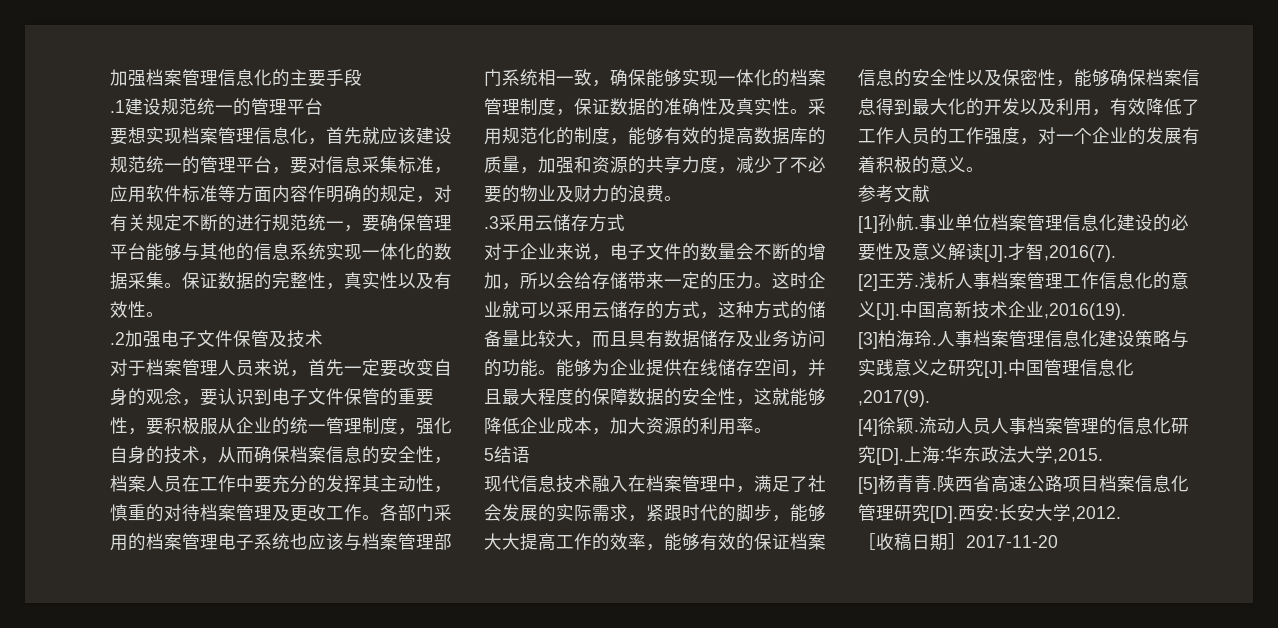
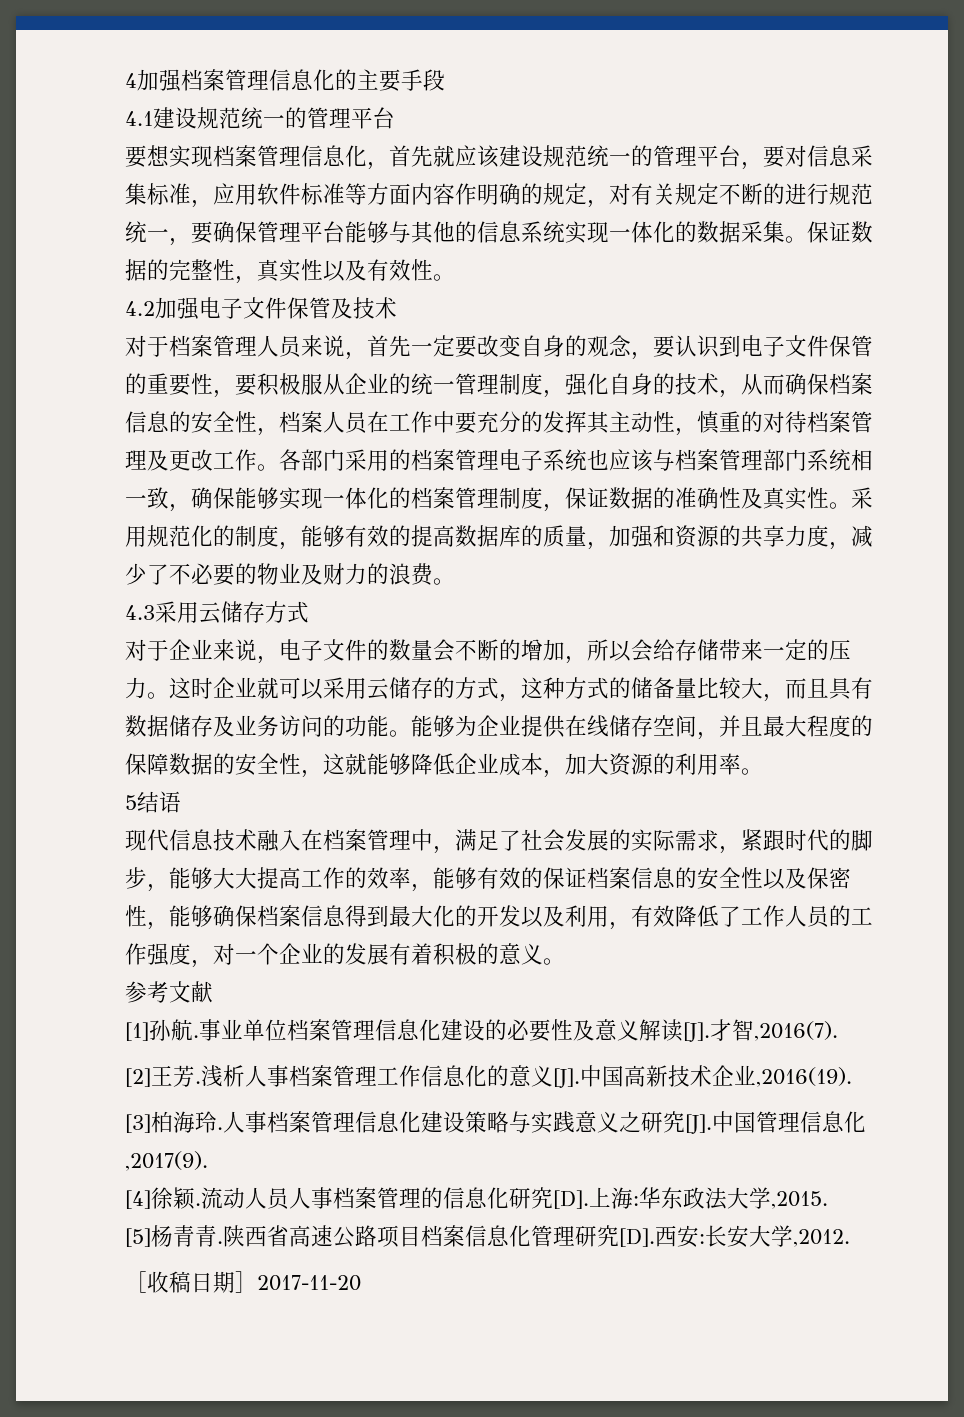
(110, 77) none -> [125,73,137,88] 4
[110,100,125,113] .1 -> [125,111,153,126] 4.1
[110,332,125,345] .2 -> [125,301,155,316] 4.2
[484,216,499,229] .3 -> [125,605,155,620] 4.3

